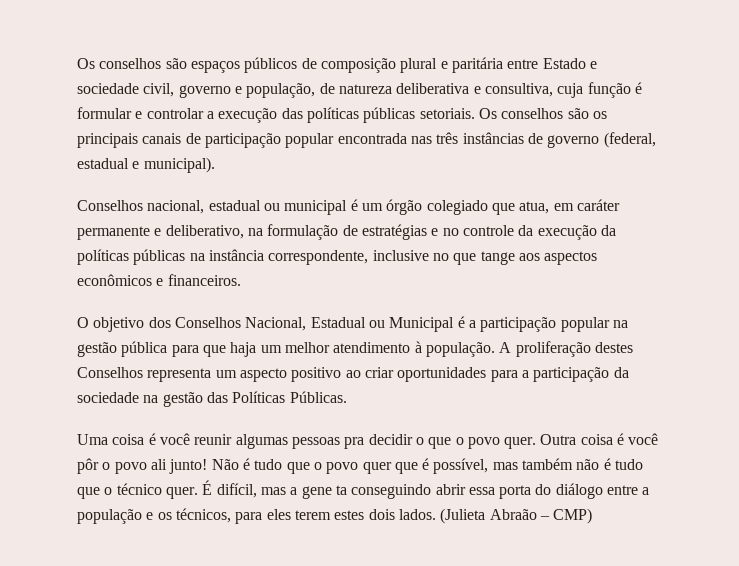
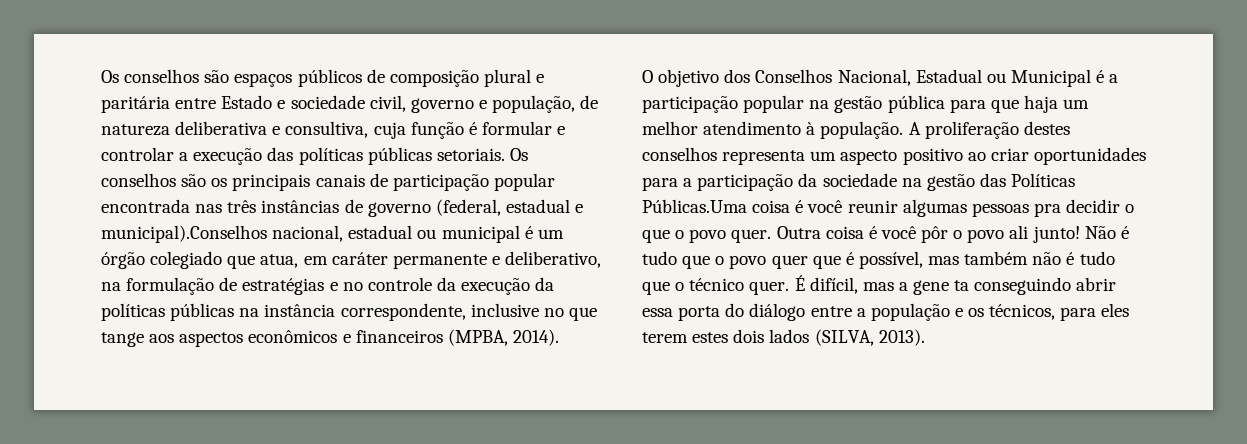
[143,157,215,173] [77,200,143,211] municipal). // Conselhos -> [101,225,267,243] municipal).Conselhos
[167,274,241,286] financeiros. -> [355,329,559,346] financeiros (MPBA, 2014).
[77,367,143,378] Conselhos -> [642,147,717,161] conselhos
[289,391,347,403] [77,434,108,445] Públicas. // Uma -> [642,199,747,213] Públicas.Uma
[398,508,593,524] lados. (Julieta Abraão – CMP) -> [769,329,925,346] lados (SILVA, 2013).

